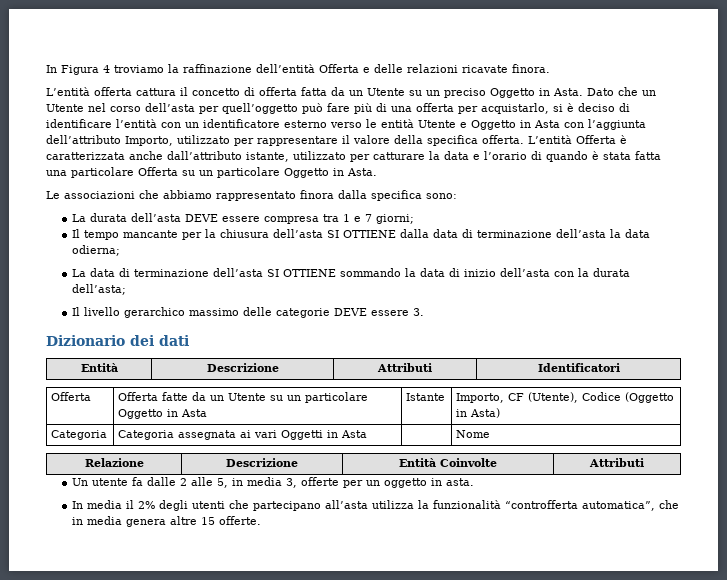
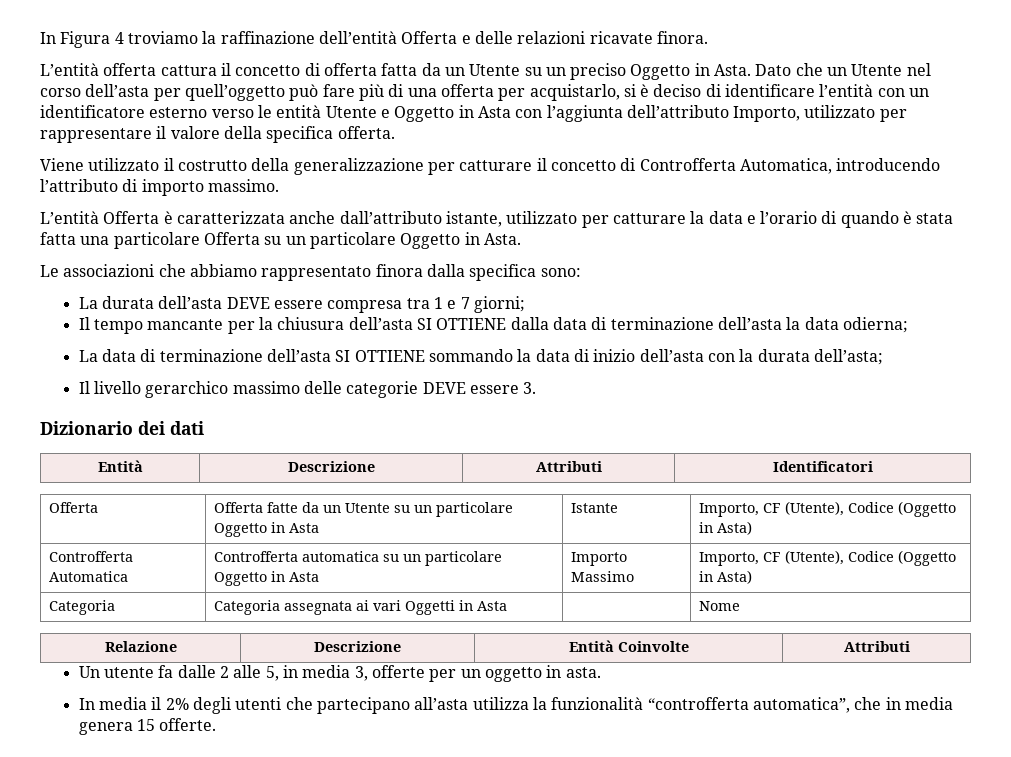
(524, 139) none -> [40,158,941,175] [40,179,279,196] // Viene utilizzato il costrutto della generalizzazione per catturare il concetto di Controfferta Automatica, introducendo l’attributo di importo massimo. //
(501, 413) none -> [49,551,134,562] [49,571,129,582] [214,551,503,566] [214,571,320,586] [571,552,628,566] [571,571,635,582] [699,550,957,566] [699,570,753,584] // Controfferta Automatica | Controfferta automatica su un particolare Oggetto in Asta | Importo Massimo | Importo, CF (Utente), Codice (Oggetto in Asta)
[170,516,198,525] altre -> (133, 728) none

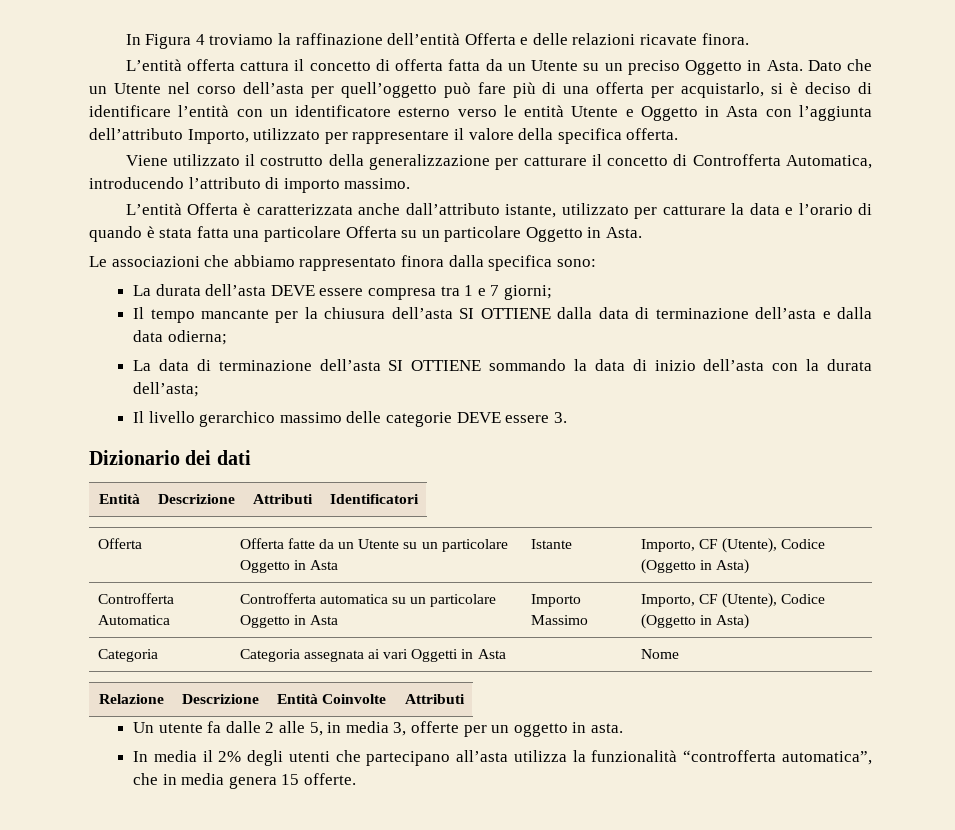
[786,317,801,330] la -> [822,307,872,319] e dalla

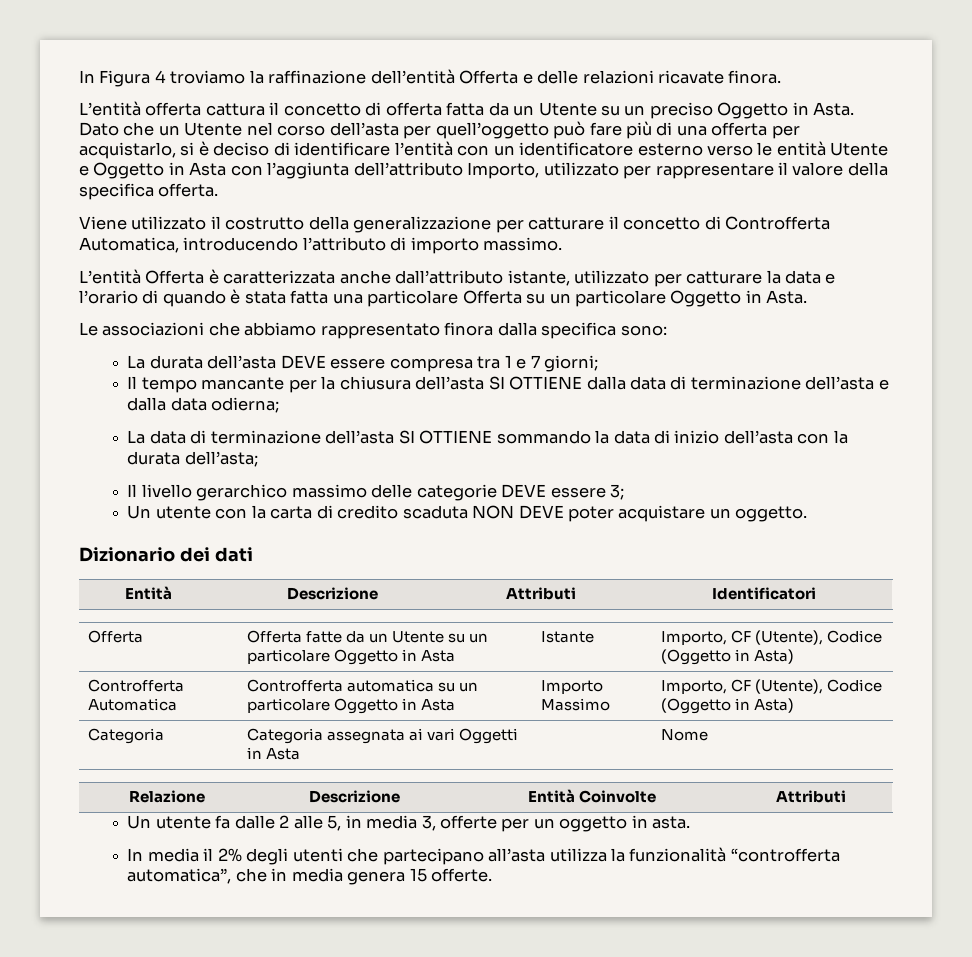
[553,412,567,423] 3. -> [610,484,625,500] [127,505,808,522] 3; // Un utente con la carta di credito scaduta NON DEVE poter acquistare un oggetto.

